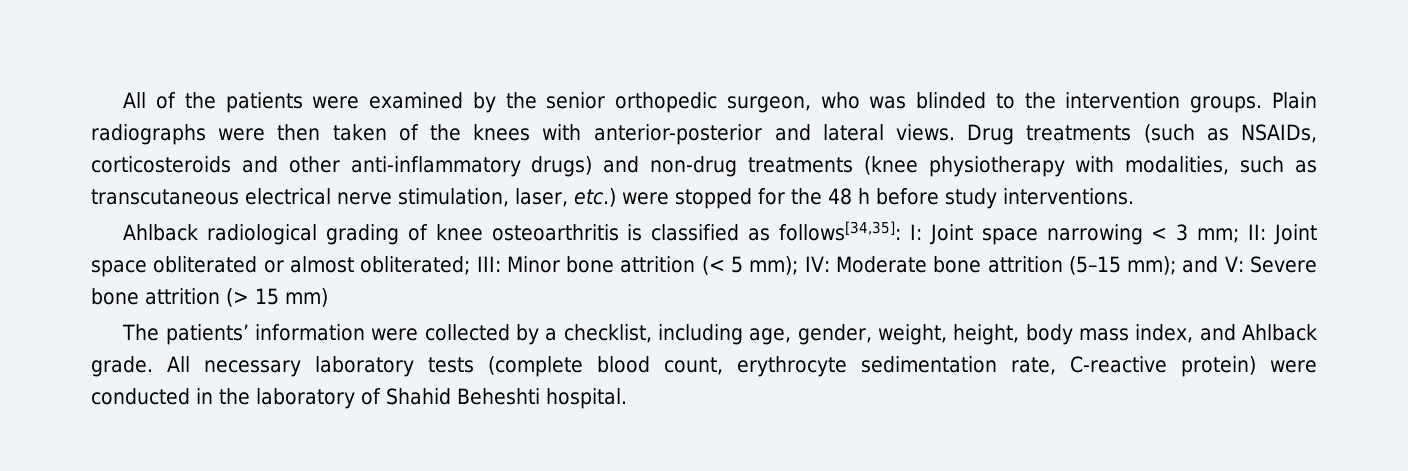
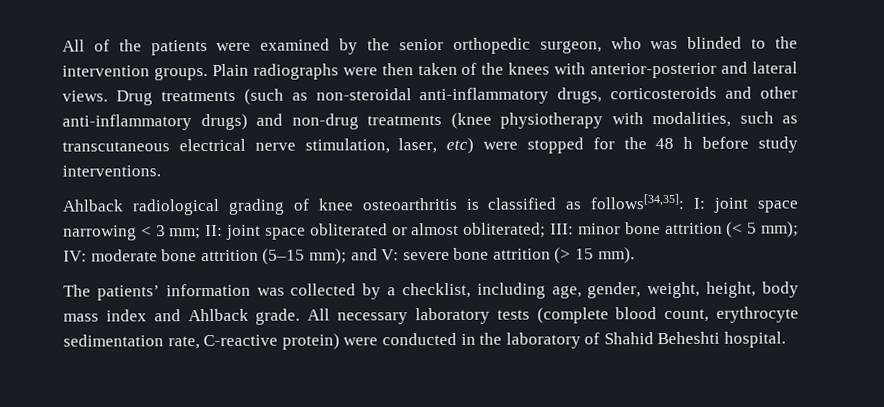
[1241,124,1317,143] NSAIDs, -> [315,87,603,105] non-steroidal anti-inflammatory drugs,
[574,188,616,207] etc.) -> [446,137,475,154] etc)
[929,224,973,245] Joint -> [713,197,750,213] joint
[1273,224,1317,245] Joint -> [226,224,262,240] joint
[506,256,560,273] Minor -> [577,223,621,235] minor
[835,256,927,273] Moderate -> [90,249,158,262] moderate
[1250,256,1318,273] Severe -> [402,251,450,261] severe
[285,288,328,307] mm) -> [597,247,635,264] mm).
[371,328,419,341] were -> [256,287,285,296] was
[1135,324,1194,343] index, -> [105,309,147,322] index

